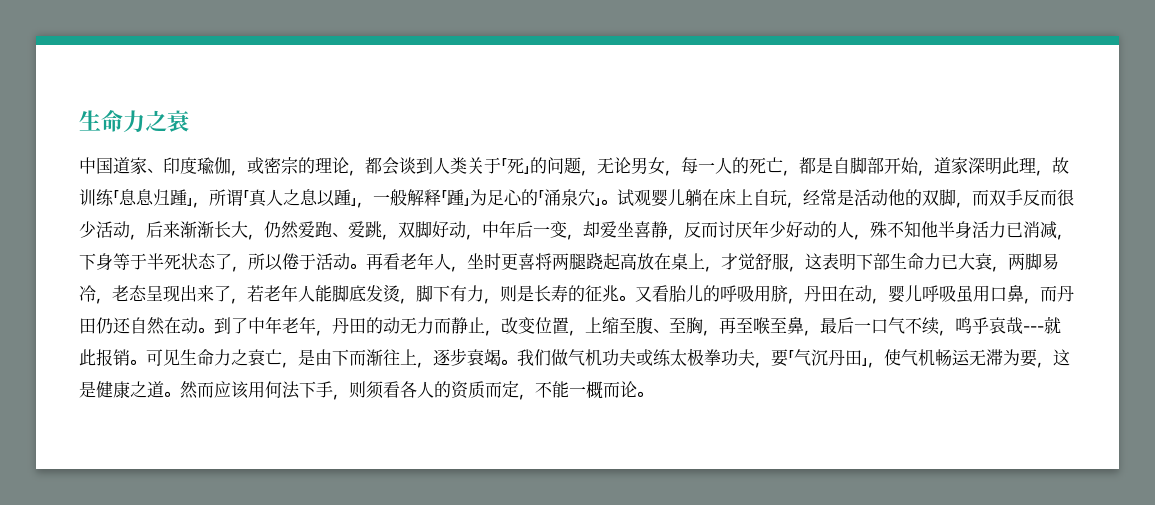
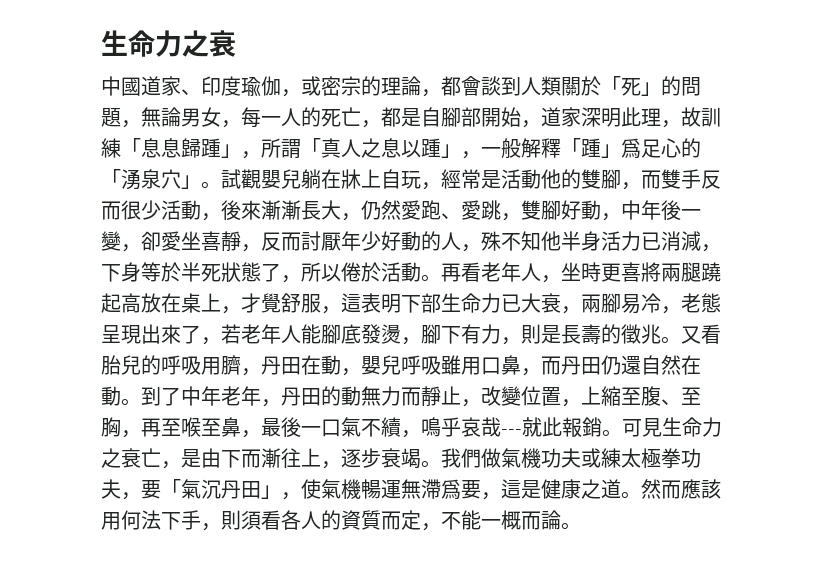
[96,157,113,174] 国 -> [121,77,141,96] 國
[332,157,631,176] 论，都会谈到人类关于「死」的问题，无论 -> [401,76,701,97] [101,107,181,128] 論，都會談到人類關於「死」的問題，無論
[850,157,901,174] 脚部开 -> [441,107,501,127] 腳部開
[79,189,170,206] 训练「息息归 -> [701,107,721,127] [101,138,201,158] 訓練「息息歸
[226,189,243,206] 谓 -> [281,139,301,158] 謂
[424,189,487,206] 释「踵」为 -> [541,138,641,159] 釋「踵」爲
[544,189,561,206] 涌 -> [121,169,141,190] 湧
[617,189,1074,208] [79,220,820,240] 试观婴儿躺在床上自玩，经常是活动他的双脚，而双手反而很少活动，后来渐渐长大，仍然爱跑、爱跳，双脚好动，中年后一变，却爱坐喜静，反而讨厌年少好动 -> [221,169,721,190] [101,200,701,221] [101,231,421,252] 試觀嬰兒躺在牀上自玩，經常是活動他的雙腳，而雙手反而很少活動，後來漸漸長大，仍然愛跑、愛跳，雙腳好動，中年後一變，卻愛坐喜靜，反而討厭年少好動
[1040,221,1057,239] 减 -> [681,231,701,251] 減
[130,253,216,270] 于半死状态 -> [161,262,261,283] 於半死狀態
[299,253,350,270] 于活动 -> [361,262,421,282] 於活動
[484,252,603,270] 时更喜将两腿跷 -> [581,262,721,282] 時更喜將兩腿蹺
[738,253,822,272] 觉舒服，这 -> [261,293,361,314] 覺舒服，這
[1008,253,1042,270] 两脚 -> [581,293,621,313] 兩腳
[129,285,214,302] 态呈现出来 -> [701,293,721,313] [101,324,181,344] 態呈現出來
[332,285,602,304] 脚底发烫，脚下有力，则是长寿的征 -> [321,324,641,345] 腳底發燙，腳下有力，則是長壽的徵
[686,285,703,302] 儿 -> [121,355,141,375] 兒
[771,285,788,302] 脐 -> [221,355,241,375] 臍
[855,285,973,304] 动，婴儿呼吸虽 -> [321,355,461,376] 動，嬰兒呼吸雖
[113,317,198,335] 还自然在动 -> [621,355,701,375] [101,386,121,406] 還自然在動
[383,317,535,336] 动无力而静止，改变 -> [341,386,521,407] 動無力而靜止，改變
[602,317,619,334] 缩 -> [601,386,621,406] 縮
[837,317,972,336] 后一口气不续，鸣 -> [281,417,441,438] 後一口氣不續，鳴
[96,349,180,366] 报销。可见 -> [562,417,662,438] 報銷。可見
[366,349,383,366] 渐 -> [261,448,281,468] 漸
[534,348,704,366] 们做气机功夫或练太极 -> [461,448,661,468] 們做氣機功夫或練太極
[794,349,811,366] 气 -> [181,479,201,499] 氣
[901,349,1070,368] 气机畅运无滞为要，这 -> [321,479,521,500] 氣機暢運無滯爲要，這
[214,381,249,399] 应该 -> [681,479,721,499] 應該
[349,381,384,399] 则须 -> [221,510,261,530] 則須
[451,381,485,399] 资质 -> [341,510,381,530] 資質
[620,381,637,398] 论 -> [541,510,561,530] 論

